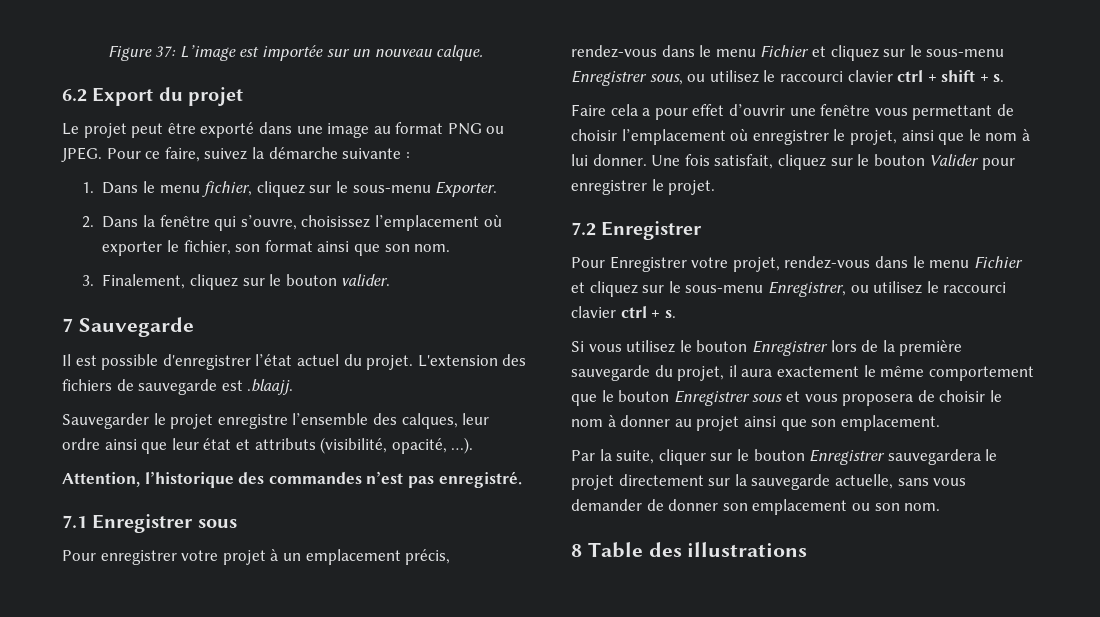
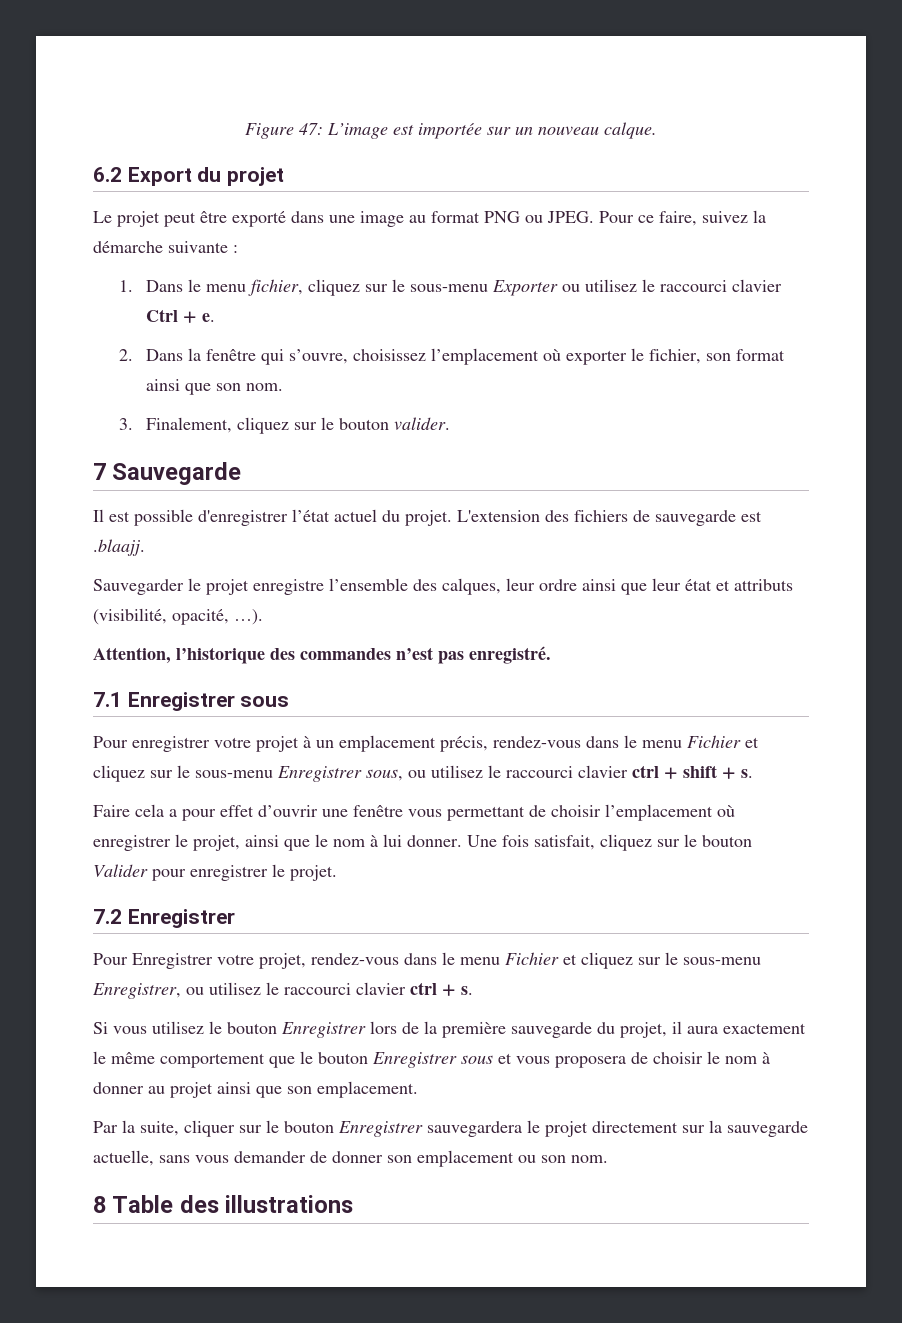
[155,46,177,57] 37: -> [299,123,323,135] 47:
[435,181,498,197] Exporter. -> [491,279,782,296] [145,309,215,323] Exporter ou utilisez le raccourci clavier Ctrl + e.

